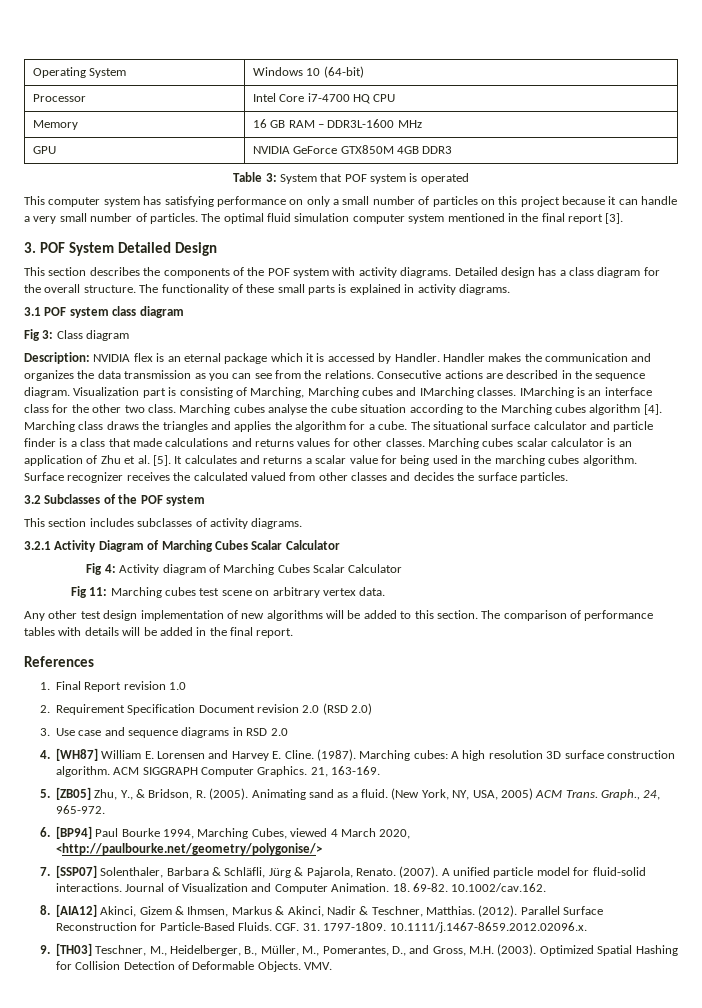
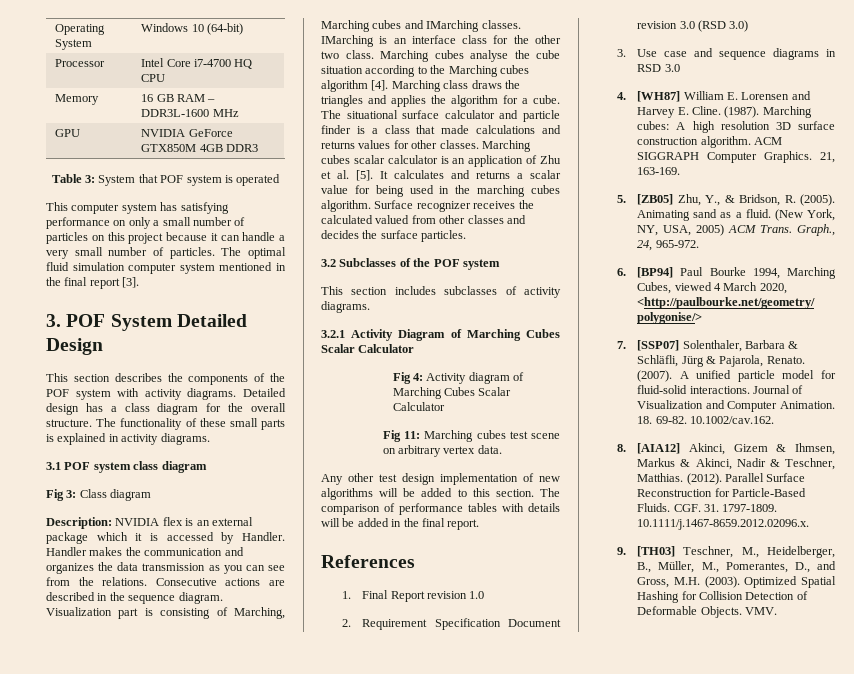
[183,353,221,362] eternal -> [211,517,253,526] external
[302,703,373,715] 2.0 (RSD 2.0) -> [679,20,749,32] 3.0 (RSD 3.0)
[270,728,288,736] 2.0 -> [664,64,680,72] 3.0

